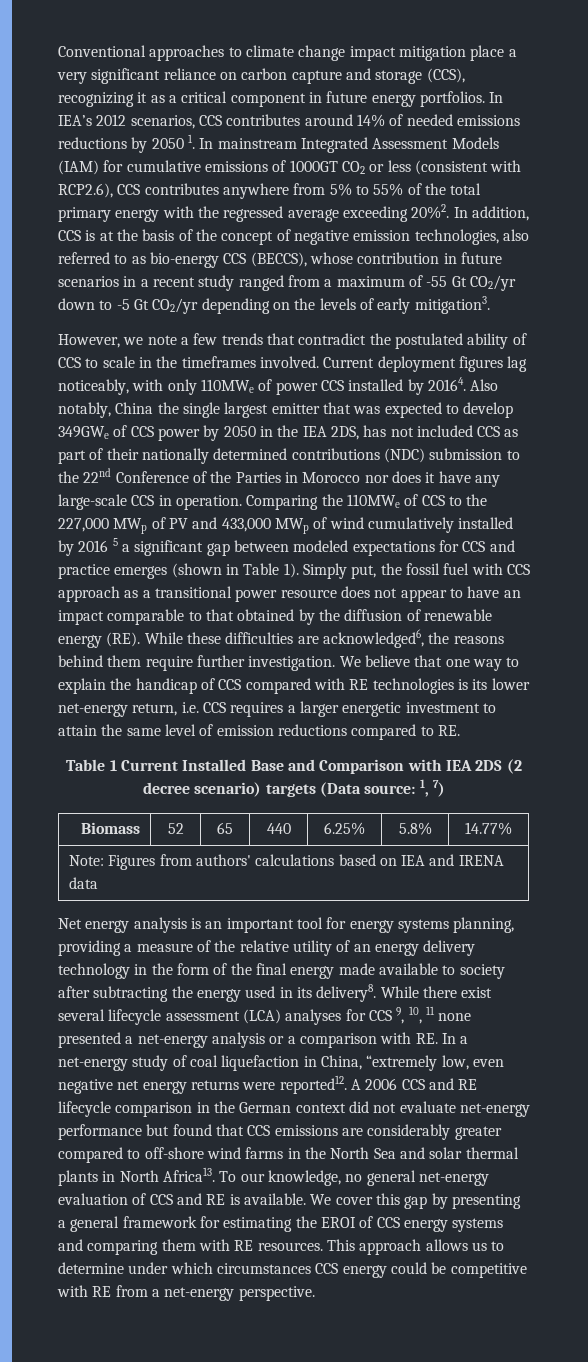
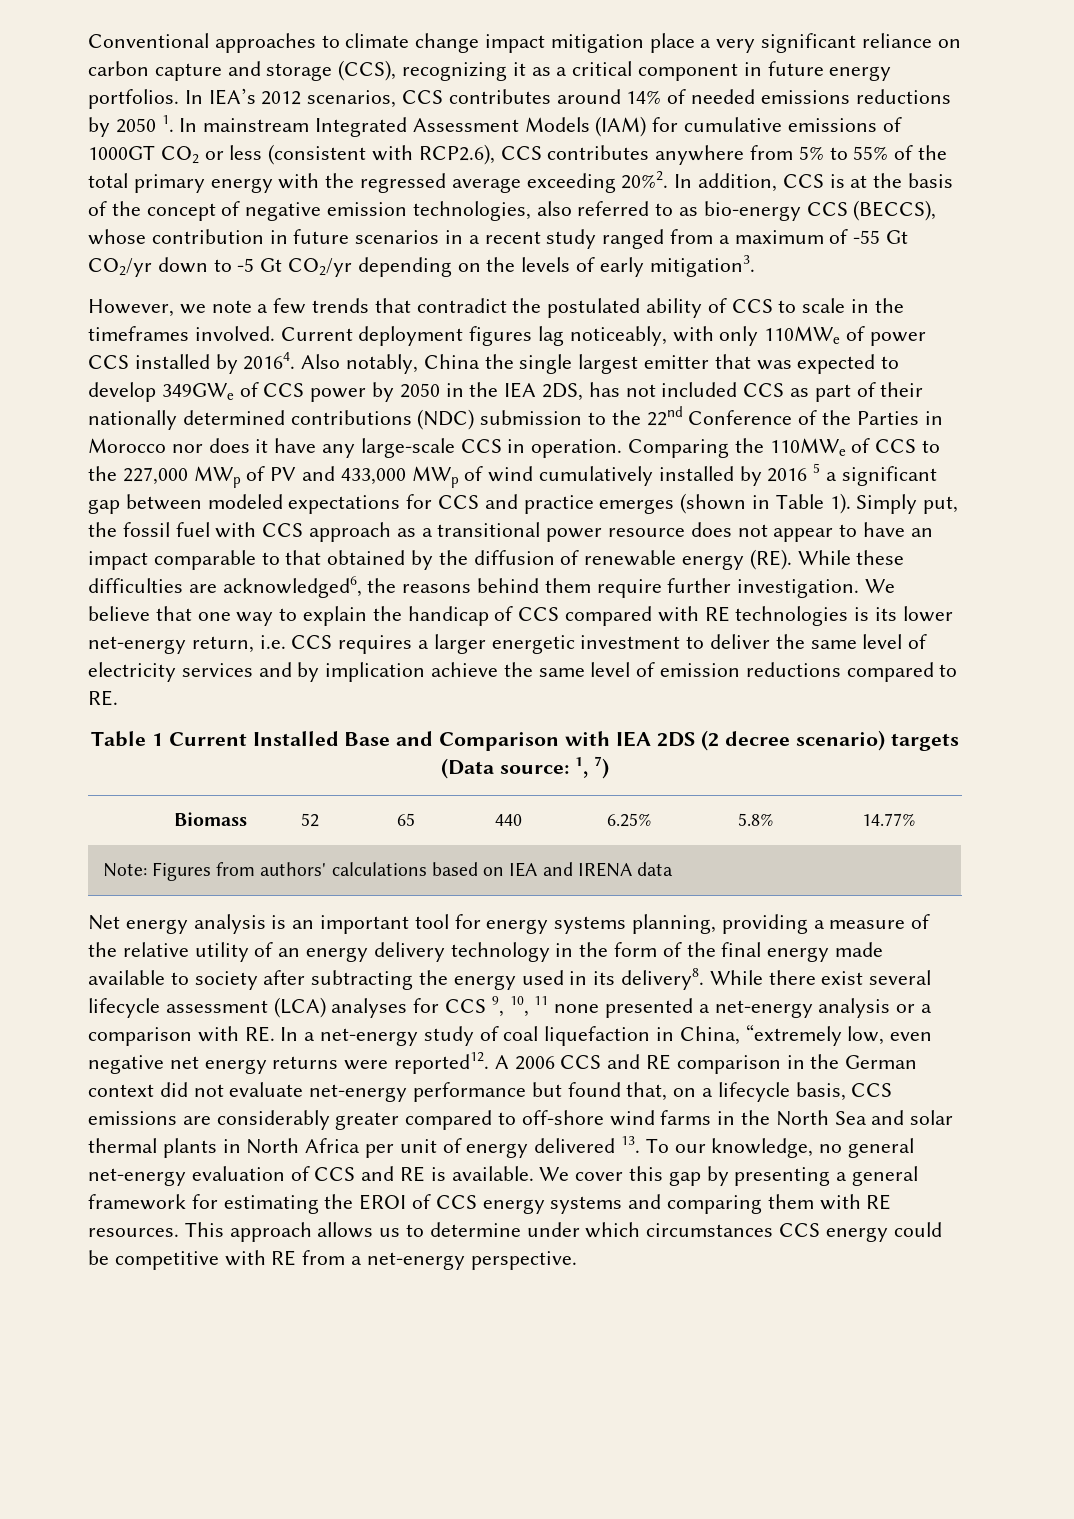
[58,725,97,736] attain -> [710,634,928,649] [88,662,499,682] deliver the same level of electricity services and by implication achieve
[58,1101,111,1117] lifecycle -> (672, 1062) none
[215,1124,244,1136] that -> [626,1082,846,1102] that, on a lifecycle basis,
[162,1167,215,1182] Africa13. -> [305,1136,641,1158] Africa per unit of energy delivered 13.

